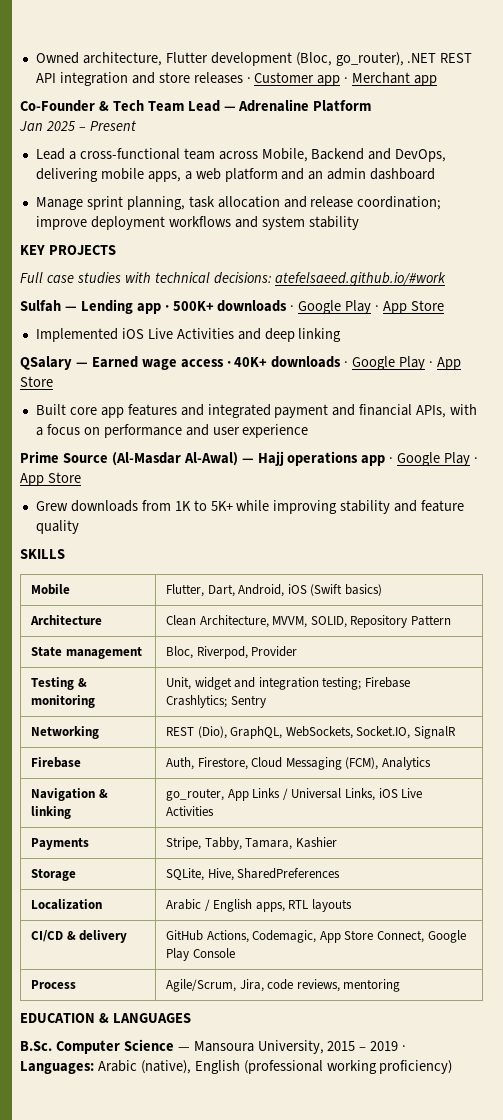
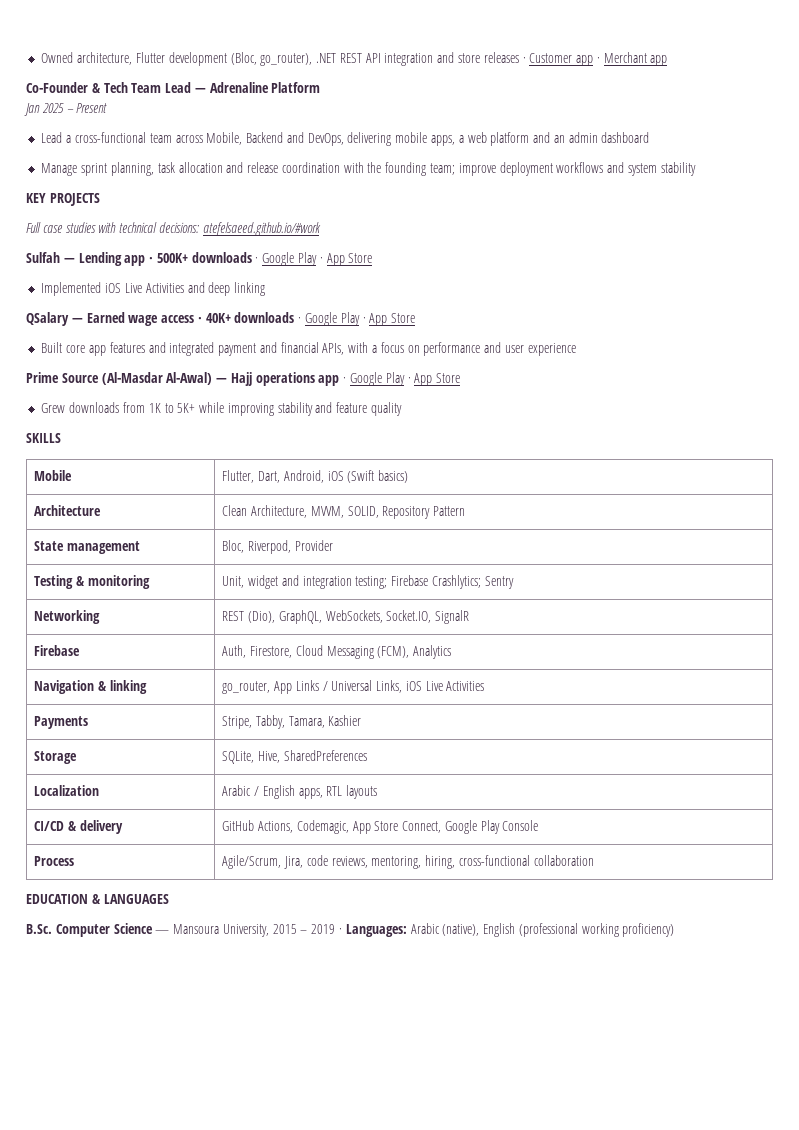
[357,196,442,210] coordination; -> [281,162,455,176] coordination with the founding team;
[343,979,401,992] mentoring -> [371,855,594,869] mentoring, hiring, cross-functional collaboration

